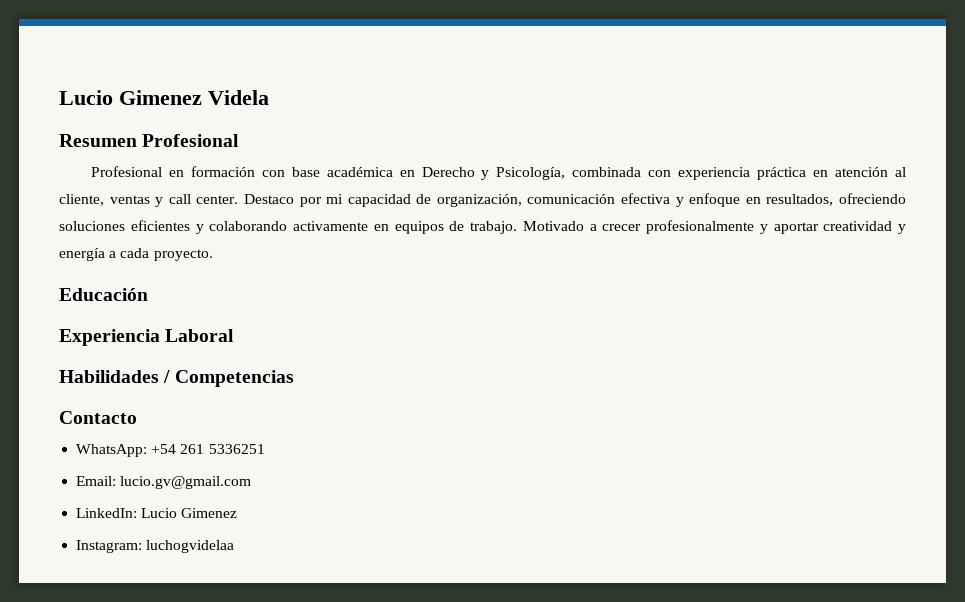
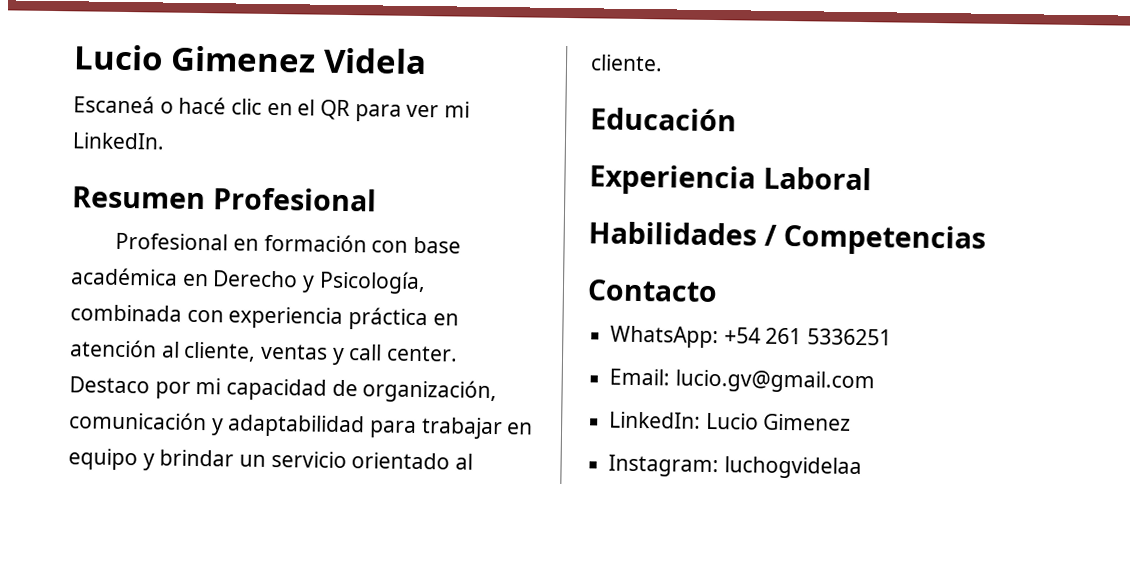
(269, 97) none -> [73,95,471,122] [72,132,165,150] // Escaneá o hacé clic en el QR para ver mi LinkedIn.
[621,193,907,207] [59,220,906,234] [59,248,213,261] efectiva y enfoque en resultados, ofreciendo soluciones eficientes y colaborando activamente en equipos de trabajo. Motivado a crecer profesionalmente y aportar creatividad y energía a cada proyecto. -> [210,414,534,440] [68,448,474,471] [590,54,663,72] y adaptabilidad para trabajar en equipo y brindar un servicio orientado al cliente.

